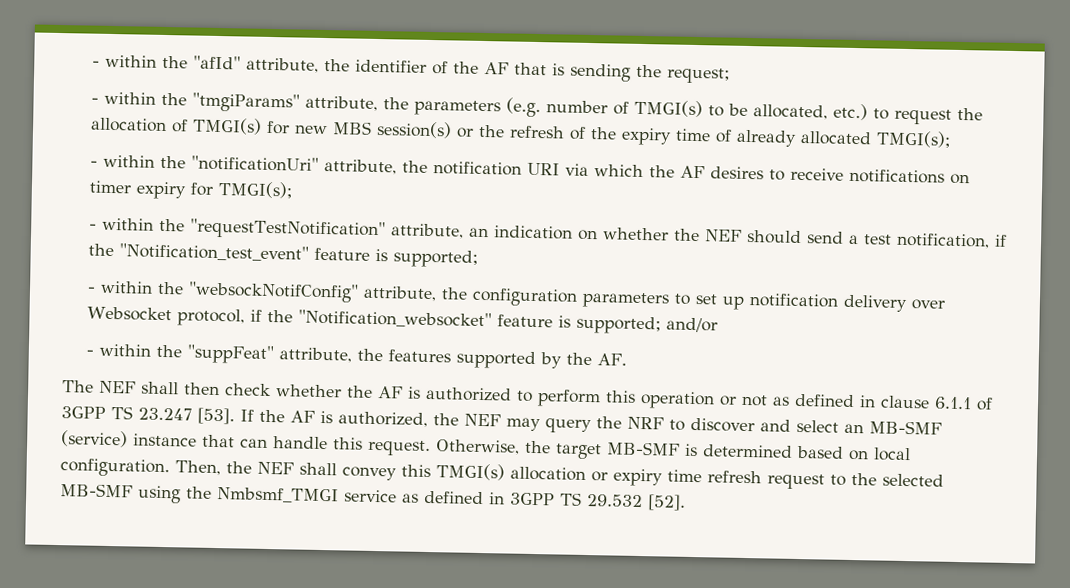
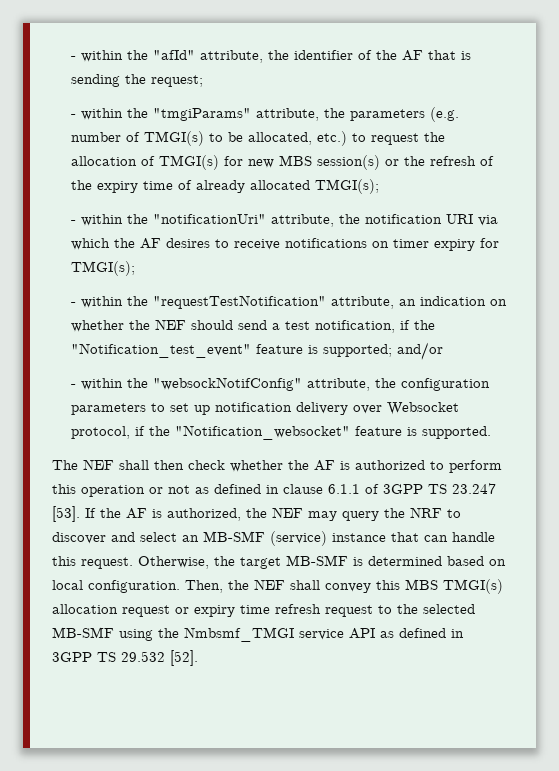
(478, 258) none -> [396,342,443,360] and/or
[575,315,718,335] [85,343,627,370] supported; and/or // - within the "suppFeat" attribute, the features supported by the AF. -> [421,426,491,439] supported.
(431, 471) none -> [405,579,438,590] MBS
(586, 473) none -> [122,605,170,617] request
(397, 496) none -> [349,628,375,639] API

